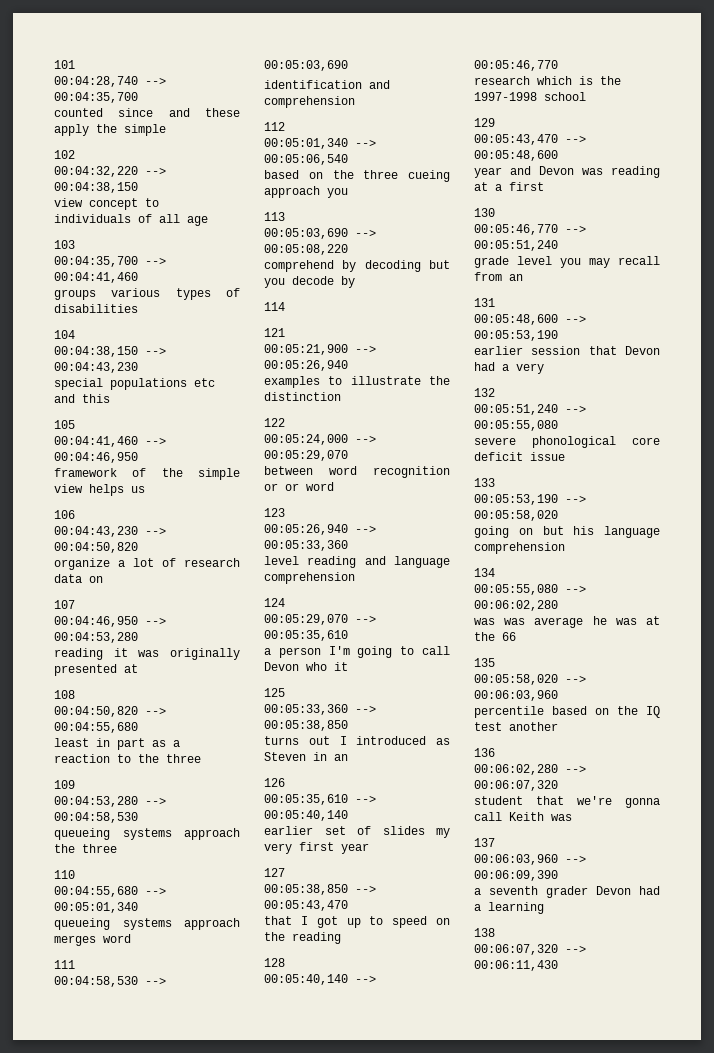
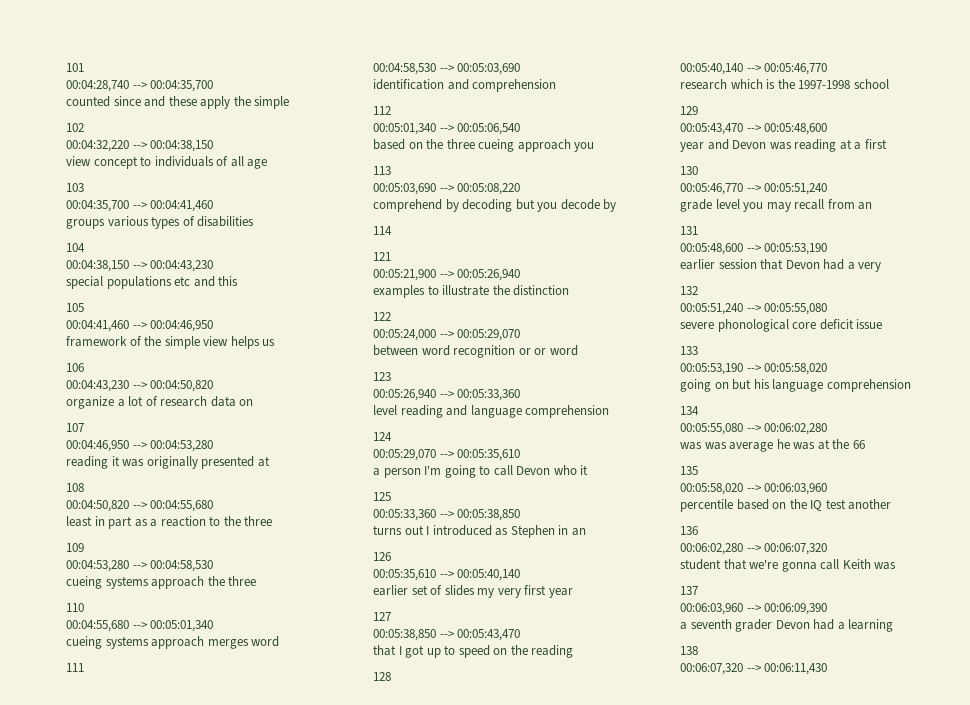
[54,828,110,840] queueing -> [66,576,102,589] cueing
[54,918,110,930] queueing -> [66,636,102,649] cueing
[264,752,306,761] Steven -> [510,525,555,538] Stephen

